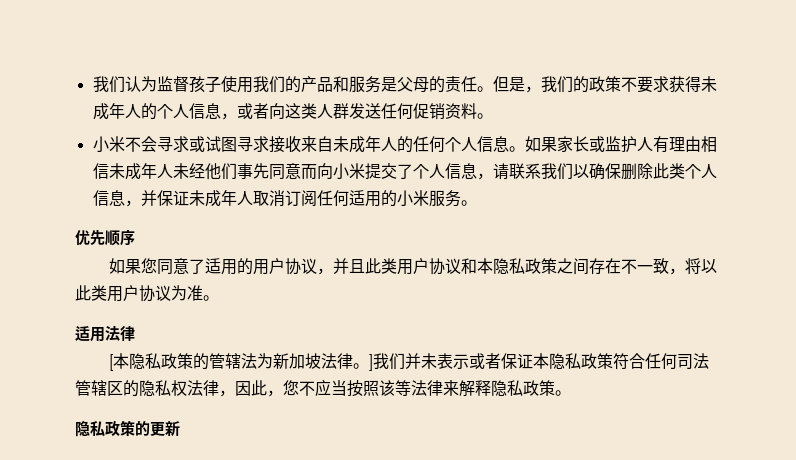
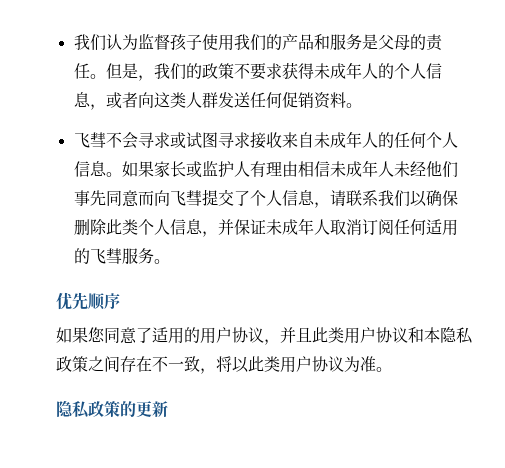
[92,136,125,153] 小米 -> [73,132,106,148] 飞彗
[332,163,365,180] 小米 -> [169,190,202,206] 飞彗
[396,190,429,207] 小米 -> [89,248,122,264] 飞彗
[75,325,135,342] [108,353,709,371] [75,379,571,397] // 适用法律 // [本隐私政策的管辖法为新加坡法律。]我们并未表示或者保证本隐私政策符合任何司法管辖区的隐私权法律，因此，您不应当按照该等法律来解释隐私政策。 -> (392, 369) none

